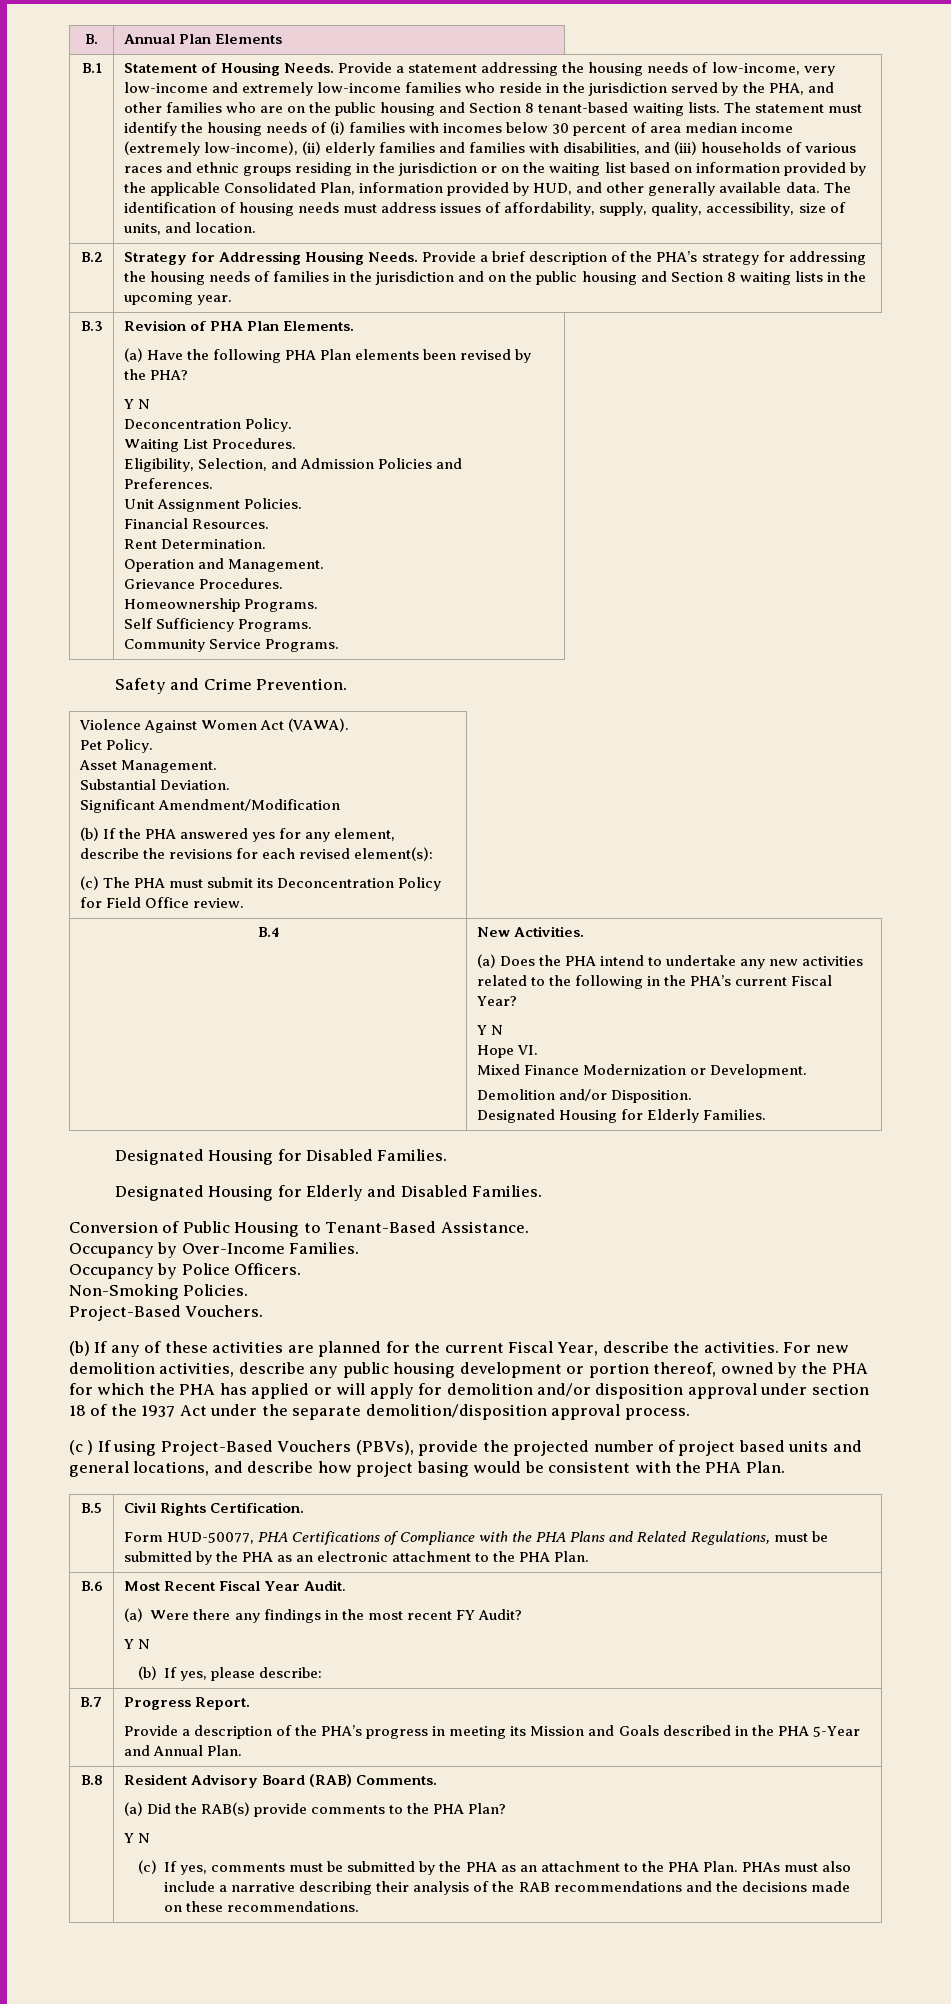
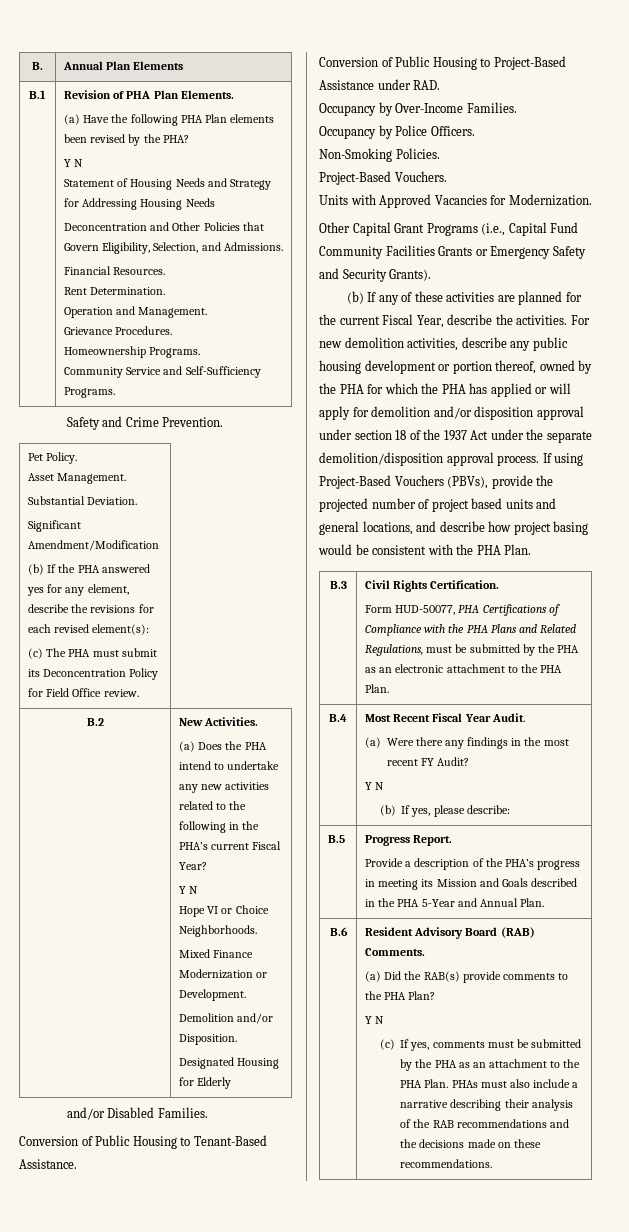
[123,62,835,76] [123,82,834,96] [123,102,862,116] [123,121,793,136] [123,141,856,156] [123,162,866,176] [123,182,851,196] [123,202,846,216] [123,222,257,235] [80,252,103,262] [123,251,866,265] [123,271,866,285] [123,292,232,305] [80,321,103,331] | Statement of Housing Needs. Provide a statement addressing the housing needs of low-income, very low-income and extremely low-income families who reside in the jurisdiction served by the PHA, and other families who are on the public housing and Section 8 tenant-based waiting lists. The statement must identify the housing needs of (i) families with incomes below 30 percent of area median income (extremely low-income), (ii) elderly families and families with disabilities, and (iii) households of various races and ethnic groups residing in the jurisdiction or on the waiting list based on information provided by the applicable Consolidated Plan, information provided by HUD, and other generally available data. The identification of housing needs must address issues of affordability, supply, quality, accessibility, size of units, and location. // B.2 | Strategy for Addressing Housing Needs. Provide a brief description of the PHA’s strategy for addressing the housing needs of families in the jurisdiction and on the public housing and Section 8 waiting lists in the upcoming year. // B.3 -> (46, 94) none
[123,418,292,432] [123,438,297,452] [123,458,463,472] [123,478,213,489] [123,498,303,512] Deconcentration Policy. // Waiting List Procedures. // Eligibility, Selection, and Admission Policies and Preferences. // Unit Assignment Policies. -> [64,178,271,190] [64,198,215,210] [64,222,264,231] [64,242,283,254] Statement of Housing Needs and Strategy for Addressing Housing Needs // Deconcentration and Other Policies that Govern Eligibility, Selection, and Admissions.
[123,618,313,632] // Self Sufficiency Programs. -> (201, 352) none
(261, 644) none -> [163,366,261,378] and Self-Sufficiency
[78,718,350,733] Violence Against Women Act (VAWA). // -> (224, 422) none
[257,927,279,937] B.4 -> [86,718,104,726] B.2
[516,1045,538,1055] VI. -> [207,905,269,914] [179,925,258,937] VI or Choice Neighborhoods.
[703,1109,767,1120] [114,1149,448,1165] [114,1185,397,1201] Families. // Designated Housing for Disabled Families. // Designated Housing for Elderly and -> [66,1107,105,1120] // and/or
(529, 1227) none -> [319,56,566,70] [319,79,441,90] // Conversion of Public Housing to Project-Based Assistance under RAD.
(264, 1311) none -> [319,194,592,208] [319,222,579,236] [319,245,586,259] [319,268,432,282] // Units with Approved Vacancies for Modernization. // Other Capital Grant Programs (i.e., Capital Fund Community Facilities Grants or Emergency Safety and Security Grants).
[69,1440,94,1455] // (c ) -> (540, 460) none
[81,1503,102,1513] B.5 -> [329,581,347,589] B.3
[80,1581,103,1591] B.6 -> [329,714,347,722] B.4
[79,1697,102,1707] B.7 -> [328,835,346,843] B.5
[80,1775,103,1785] B.8 -> [329,927,348,936] B.6

